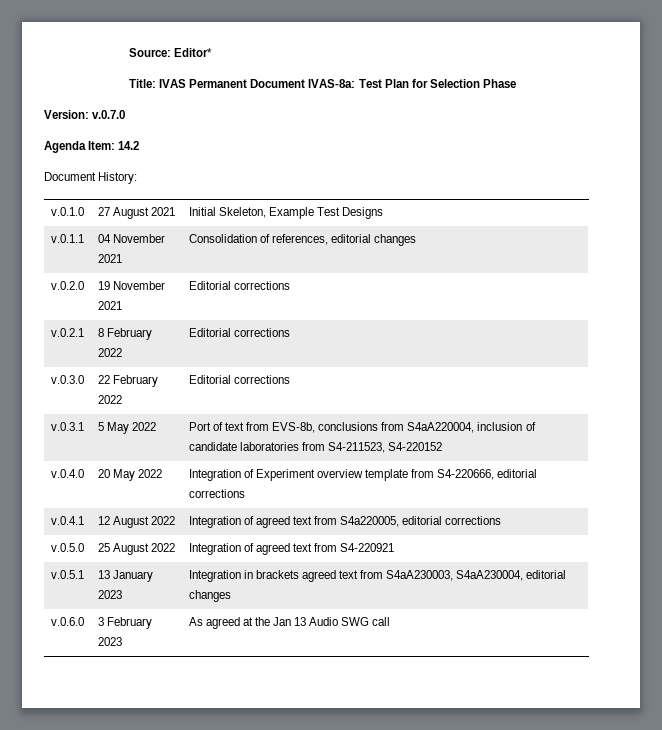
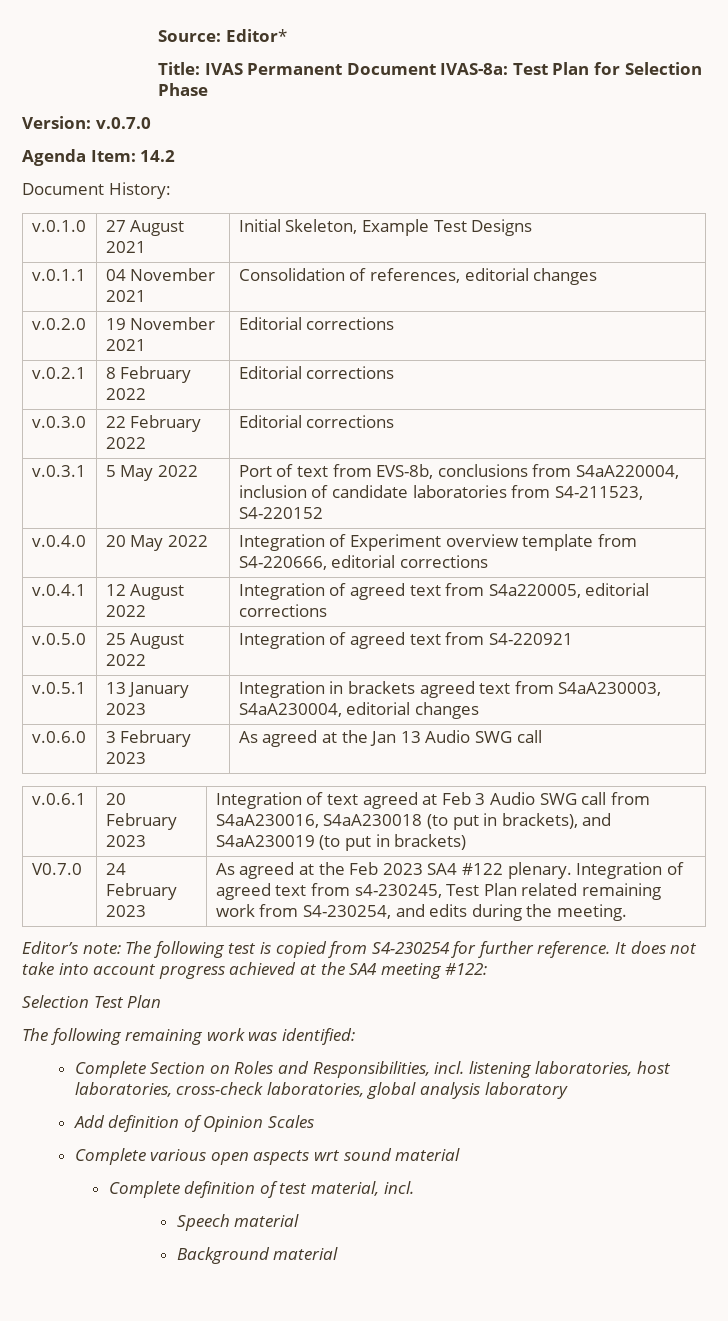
(391, 621) none -> [31,793,86,805] [105,793,126,805] [105,813,177,830] [105,835,146,847] [215,792,650,809] [215,813,612,830] [215,834,467,851] [31,863,82,875] [105,863,126,875] [105,883,177,900] [105,905,146,917] [215,862,684,879] [215,883,661,900] [215,904,627,921] [22,941,698,958] [22,962,488,979] [22,995,162,1008] [22,1028,355,1045] [74,1061,672,1078] [74,1082,568,1099] [73,1115,315,1132] [74,1148,461,1165] [108,1181,414,1198] [176,1214,300,1231] [176,1247,339,1264] // v.0.6.1 | 20 February 2023 | Integration of text agreed at Feb 3 Audio SWG call from S4aA230016, S4aA230018 (to put in brackets), and S4aA230019 (to put in brackets) // V0.7.0 | 24 February 2023 | As agreed at the Feb 2023 SA4 #122 plenary. Integration of agreed text from s4-230245, Test Plan related remaining work from S4-230254, and edits during the meeting. // Editor’s note: The following test is copied from S4-230254 for further reference. It does not take into account progress achieved at the SA4 meeting #122: // Selection Test Plan // The following remaining work was identified: // Complete Section on Roles and Responsibilities, incl. listening laboratories, host laboratories, cross-check laboratories, global analysis laboratory // Add definition of Opinion Scales // Complete various open aspects wrt sound material // Complete definition of test material, incl. // Speech material // Background material

